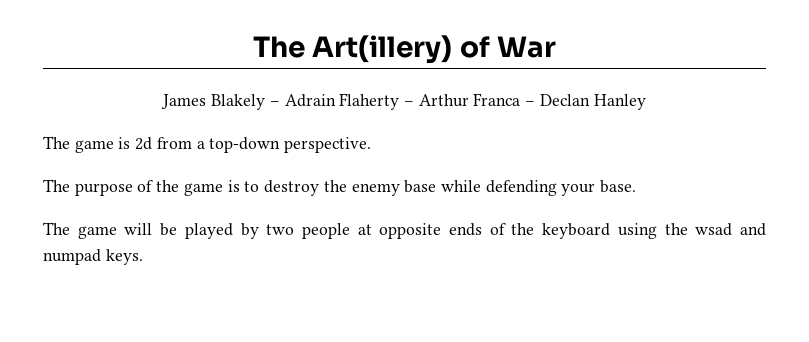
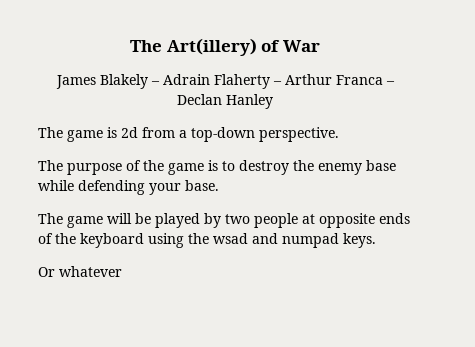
(143, 257) none -> [38,266,122,277] // Or whatever

